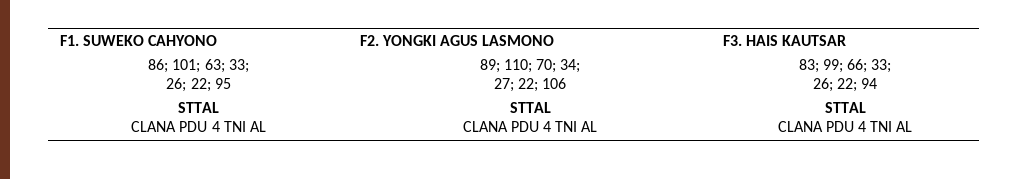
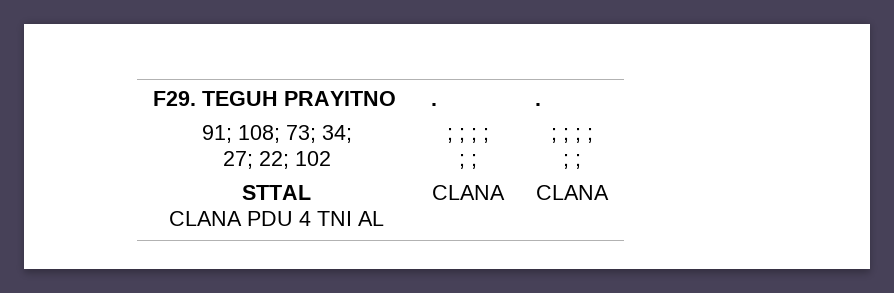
[59,35,218,46] [148,59,249,73] [166,78,231,92] [178,102,219,113] [131,121,266,132] [359,35,555,46] [479,59,581,73] [493,78,567,92] [509,102,551,113] [462,121,598,132] [722,35,847,46] [798,59,892,73] [812,78,878,92] [824,102,866,113] [777,121,913,132] F1. SUWEKO CAHYONO // 86; 101; 63; 33; // 26; 22; 95 // STTAL // CLANA PDU 4 TNI AL | F2. YONGKI AGUS LASMONO // 89; 110; 70; 34; // 27; 22; 106 // STTAL // CLANA PDU 4 TNI AL | F3. HAIS KAUTSAR // 83; 99; 66; 33; // 26; 22; 94 // STTAL // CLANA PDU 4 TNI AL -> [152,91,396,106] [201,125,352,143] [222,151,331,169] [242,185,311,200] [169,211,384,226] [430,103,437,106] [446,128,489,143] [458,154,477,169] [431,185,505,200] [534,103,541,106] [550,128,593,143] [562,154,581,169] [535,185,609,200] F29. TEGUH PRAYITNO // 91; 108; 73; 34; // 27; 22; 102 // STTAL // CLANA PDU 4 TNI AL | . // ; ; ; ; // ; ; // CLANA | . // ; ; ; ; // ; ; // CLANA

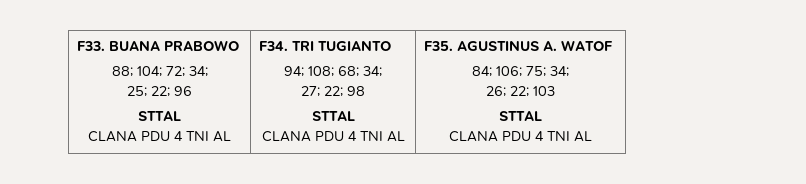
[152,91,396,106] [201,125,352,143] [222,151,331,169] [242,185,311,200] [169,211,384,226] [430,103,437,106] [446,128,489,143] [458,154,477,169] [431,185,505,200] [534,103,541,106] [550,128,593,143] [562,154,581,169] [535,185,609,200] F29. TEGUH PRAYITNO // 91; 108; 73; 34; // 27; 22; 102 // STTAL // CLANA PDU 4 TNI AL | . // ; ; ; ; // ; ; // CLANA | . // ; ; ; ; // ; ; // CLANA -> [76,40,239,51] [111,66,208,77] [127,86,192,97] [138,111,181,121] [88,131,231,142] [258,41,391,51] [284,66,382,77] [301,86,365,97] [311,111,355,121] [261,131,405,142] [423,40,612,51] [472,66,569,77] [486,86,555,97] [499,111,542,121] [449,131,592,142] F33. BUANA PRABOWO // 88; 104; 72; 34; // 25; 22; 96 // STTAL // CLANA PDU 4 TNI AL | F34. TRI TUGIANTO // 94; 108; 68; 34; // 27; 22; 98 // STTAL // CLANA PDU 4 TNI AL | F35. AGUSTINUS A. WATOF // 84; 106; 75; 34; // 26; 22; 103 // STTAL // CLANA PDU 4 TNI AL

